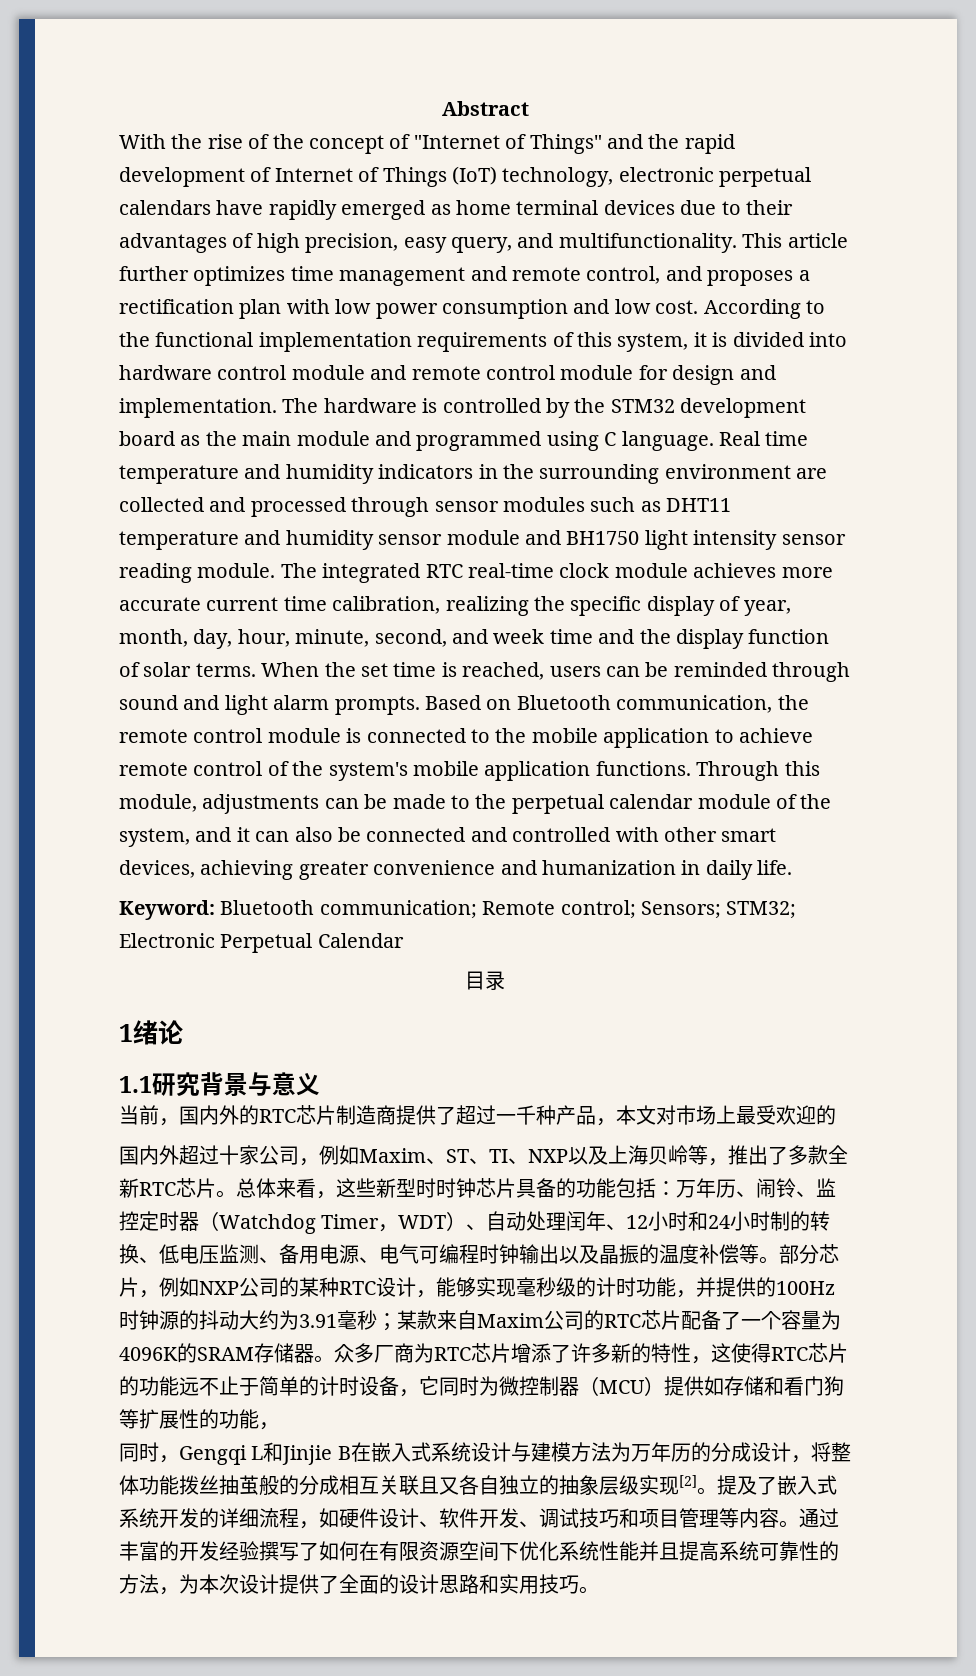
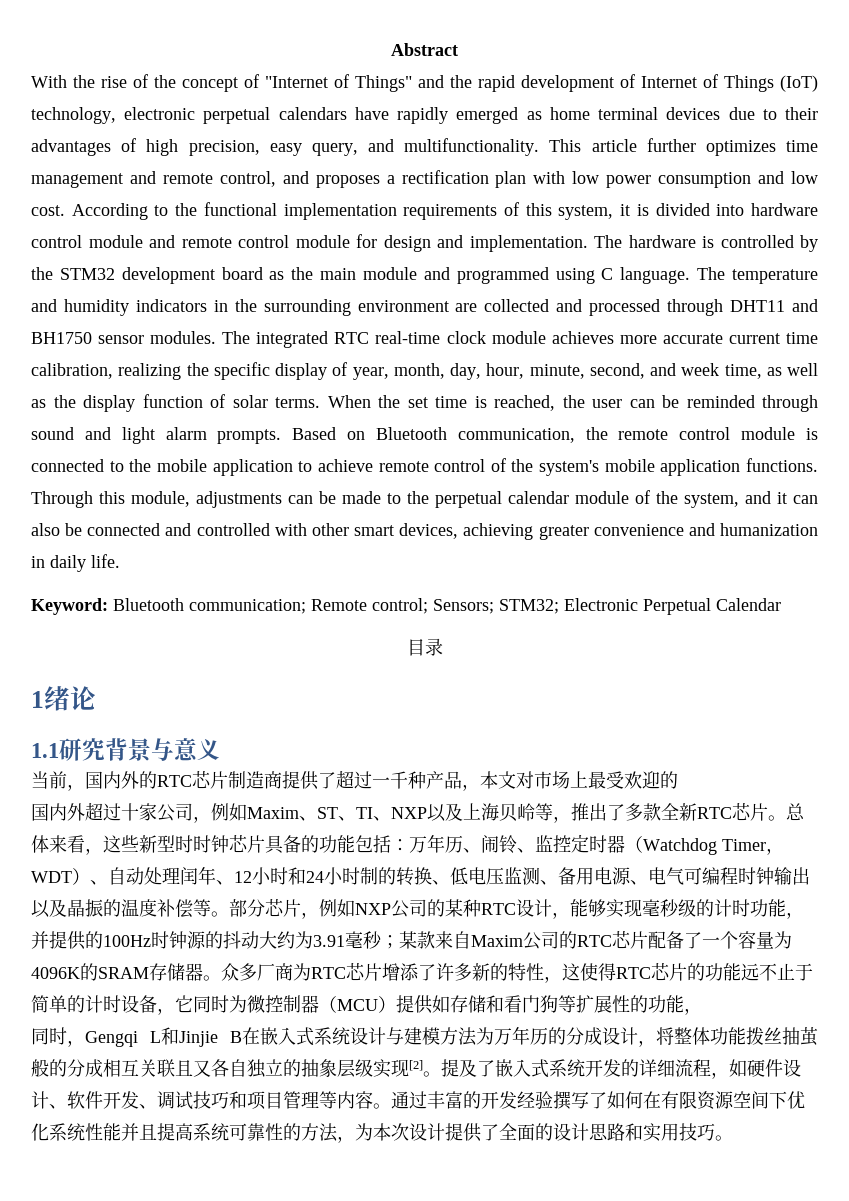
[718,431,809,446] Real time -> [697,267,726,280] The
[434,497,732,512] [119,530,846,550] [119,563,276,583] sensor modules such as DHT11 temperature and humidity sensor module and BH1750 light intensity sensor reading module. -> [730,299,818,312] [31,331,217,344] DHT11 and BH1750 sensor modules.
[549,629,635,644] time and -> [724,363,818,379] [31,399,46,408] time, as well as
[549,666,601,677] users -> [562,395,622,408] the user

